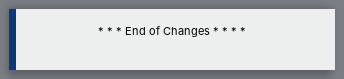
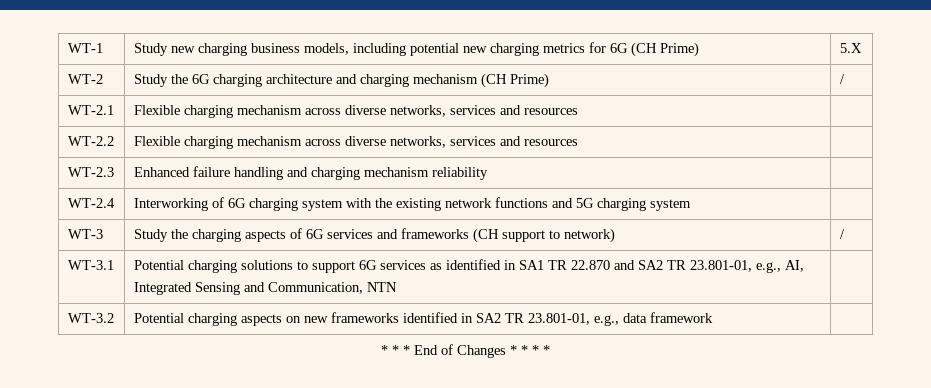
(98, 31) none -> [67,43,103,53] [133,42,699,57] [839,43,862,53] [67,74,103,84] [133,73,549,88] [839,74,845,84] [67,105,114,115] [133,105,578,118] [67,136,114,146] [133,136,578,149] [67,167,114,177] [133,166,488,180] [67,198,115,208] [133,197,691,211] [67,229,103,239] [133,228,615,243] [839,229,845,239] [67,260,114,270] [133,259,804,273] [133,282,397,295] [67,313,114,323] [133,312,713,326] WT-1 | Study new charging business models, including potential new charging metrics for 6G (CH Prime) | 5.X // WT-2 | Study the 6G charging architecture and charging mechanism (CH Prime) | / // WT-2.1 | Flexible charging mechanism across diverse networks, services and resources | // WT-2.2 | Flexible charging mechanism across diverse networks, services and resources | // WT-2.3 | Enhanced failure handling and charging mechanism reliability | // WT-2.4 | Interworking of 6G charging system with the existing network functions and 5G charging system | // WT-3 | Study the charging aspects of 6G services and frameworks (CH support to network) | / // WT-3.1 | Potential charging solutions to support 6G services as identified in SA1 TR 22.870 and SA2 TR 23.801-01, e.g., AI, Integrated Sensing and Communication, NTN | // WT-3.2 | Potential charging aspects on new frameworks identified in SA2 TR 23.801-01, e.g., data framework | //

